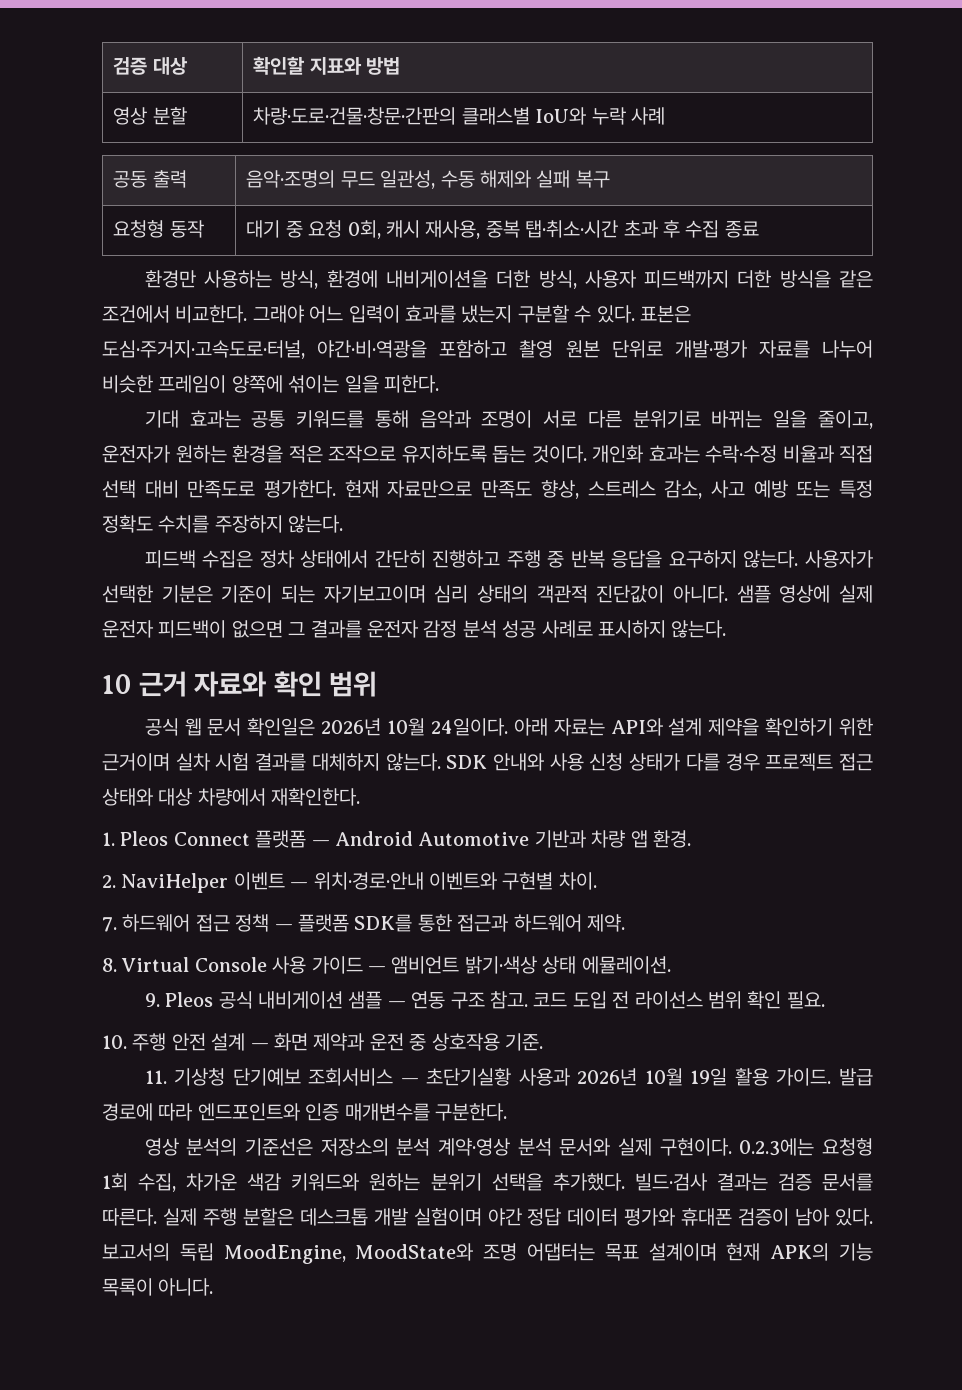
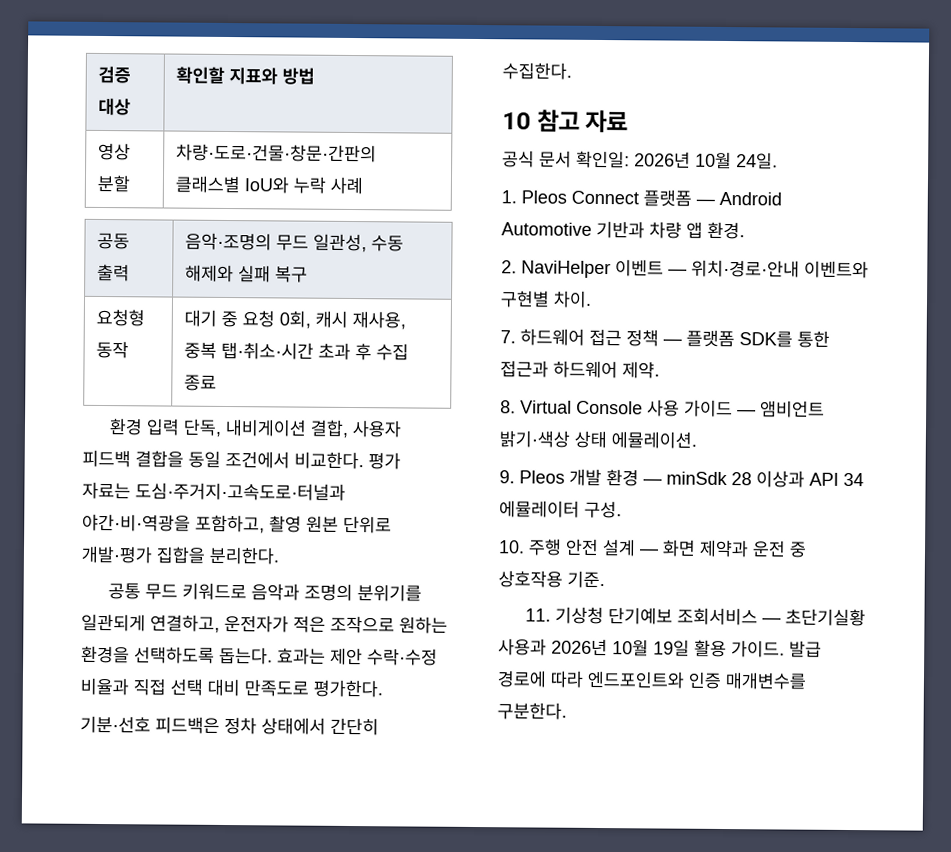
[144,270,873,289] [102,305,691,323] [102,340,873,359] [102,375,439,393] [144,410,874,429] [102,445,700,463] 환경만 사용하는 방식, 환경에 내비게이션을 더한 방식, 사용자 피드백까지 더한 방식을 같은 조건에서 비교한다. 그래야 어느 입력이 효과를 냈는지 구분할 수 있다. 표본은 도심·주거지·고속도로·터널, 야간·비·역광을 포함하고 촬영 원본 단위로 개발·평가 자료를 나누어 비슷한 프레임이 양쪽에 섞이는 일을 피한다. // 기대 효과는 공통 키워드를 통해 음악과 조명이 서로 다른 분위기로 바뀌는 일을 줄이고, 운전자가 원하는 환경을 적은 조작으로 유지하도록 돕는 것이다. 개인화 효과는 -> [109,418,403,438] [82,449,401,470] [82,481,346,501] [82,513,392,534] [81,545,280,565] [108,582,423,602] [81,613,448,634] [81,645,363,666] 환경 입력 단독, 내비게이션 결합, 사용자 피드백 결합을 동일 조건에서 비교한다. 평가 자료는 도심·주거지·고속도로·터널과 야간·비·역광을 포함하고, 촬영 원본 단위로 개발·평가 집합을 분리한다. // 공통 무드 키워드로 음악과 조명의 분위기를 일관되게 연결하고, 운전자가 적은 조작으로 원하는 환경을 선택하도록 돕는다. 효과는 제안
[344,480,874,499] [102,515,344,533] [144,550,874,568] [102,585,873,603] [102,620,727,638] [102,671,378,697] [144,718,873,736] [102,753,873,771] [102,788,361,806] 현재 자료만으로 만족도 향상, 스트레스 감소, 사고 예방 또는 특정 정확도 수치를 주장하지 않는다. // 피드백 수집은 정차 상태에서 간단히 진행하고 주행 중 반복 응답을 요구하지 않는다. 사용자가 선택한 기분은 기준이 되는 자기보고이며 심리 상태의 객관적 진단값이 아니다. 샘플 영상에 실제 운전자 피드백이 없으면 그 결과를 운전자 감정 분석 성공 사례로 표시하지 않는다. // 10 근거 자료와 확인 범위 // 공식 웹 문서 확인일은 2026년 10월 24일이다. 아래 자료는 API와 설계 제약을 확인하기 위한 근거이며 실차 시험 결과를 대체하지 않는다. SDK 안내와 사용 신청 상태가 다를 경우 프로젝트 접근 상태와 대상 차량에서 재확인한다. -> [80,715,379,736] [502,62,572,80] [502,109,629,134] [502,150,778,170] // 기분·선호 피드백은 정차 상태에서 간단히 수집한다. // 10 참고 자료 // 공식 문서 확인일: 2026년 10월 24일.
[218,991,825,1009] 공식 내비게이션 샘플 — 연동 구조 참고. 코드 도입 전 라이선스 범위 확인 필요. -> [569,468,864,488] [499,500,622,519] 개발 환경 — minSdk 28 이상과 API 34 에뮬레이터 구성.
[144,1138,873,1156] [102,1173,874,1192] [102,1208,874,1226] [102,1243,873,1264] [102,1278,214,1296] // 영상 분석의 기준선은 저장소의 분석 계약·영상 분석 문서와 실제 구현이다. 0.2.3에는 요청형 1회 수집, 차가운 색감 키워드와 원하는 분위기 선택을 추가했다. 빌드·검사 결과는 검증 문서를 따른다. 실제 주행 분할은 데스크톱 개발 실험이며 야간 정답 데이터 평가와 휴대폰 검증이 남아 있다. 보고서의 독립 MoodEngine, MoodState와 조명 어댑터는 목표 설계이며 현재 APK의 기능 목록이 아니다. -> (567, 711) none

